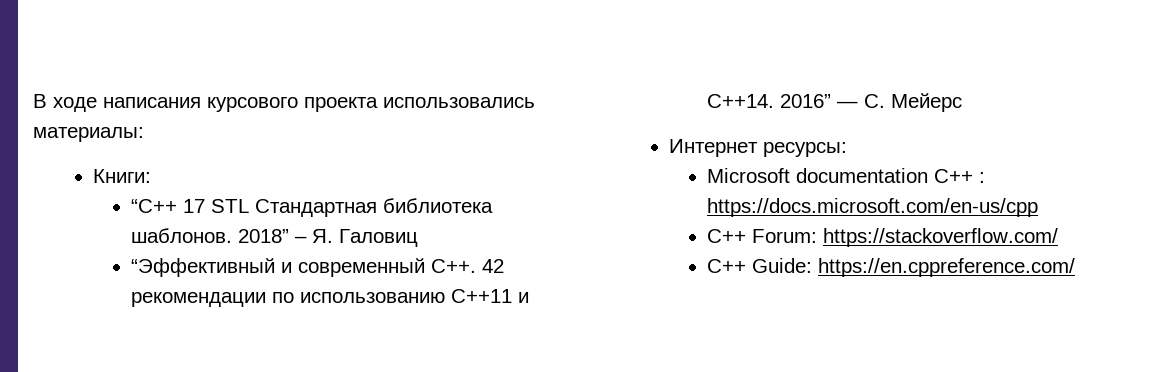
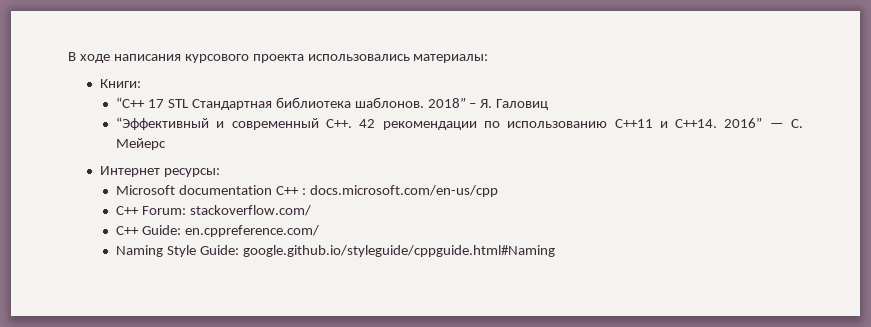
[707,198,1039,217] https://docs.microsoft.com/en-us/cpp -> [309,185,498,197] docs.microsoft.com/en-us/cpp
[823,228,1059,247] https://stackoverflow.com/ -> [189,205,311,216] stackoverflow.com/
[818,258,1076,277] https://en.cppreference.com/ -> [184,225,319,237] [116,245,555,257] en.cppreference.com/ // Naming Style Guide: google.github.io/styleguide/cppguide.html#Naming

